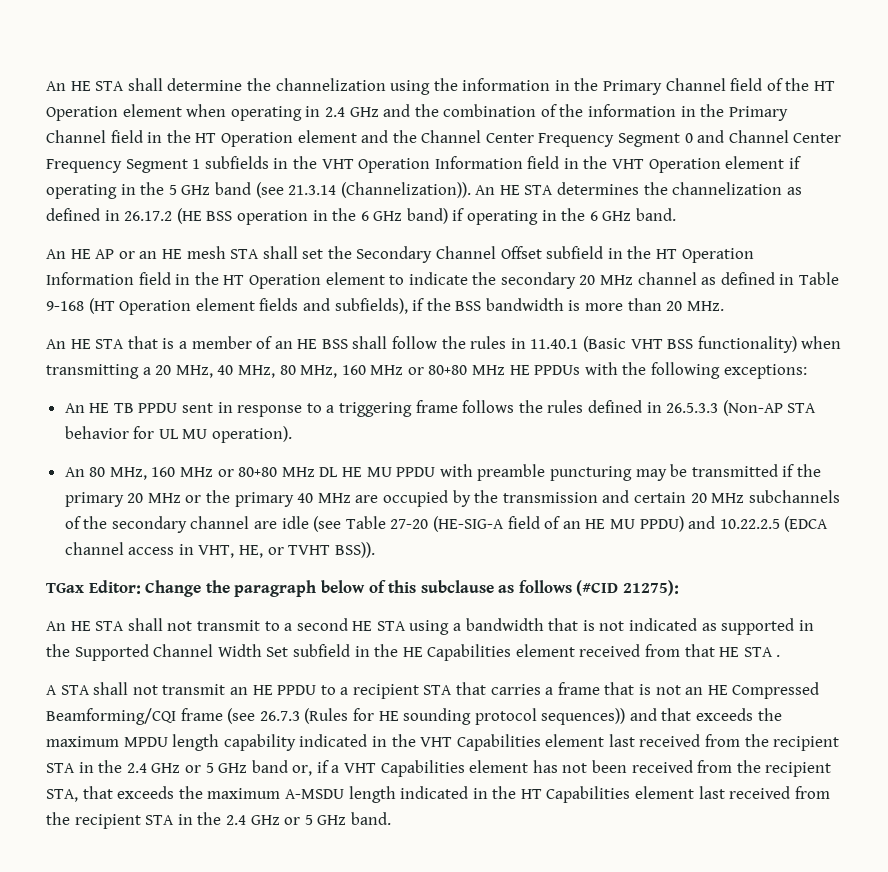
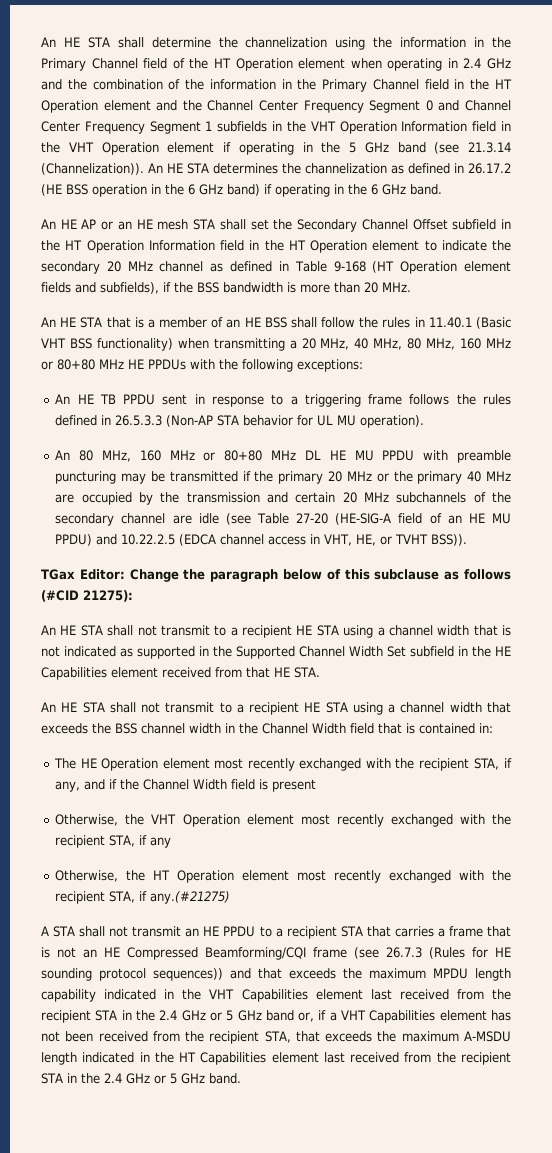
[296,618,544,635] second HE STA using a bandwidth -> [242,625,470,638] recipient HE STA using a channel width
[743,647,781,657] STA . -> [294,667,320,678] [41,702,512,715] [41,723,493,734] [54,758,513,771] [55,779,317,792] [55,814,512,827] [55,835,172,848] [55,870,511,883] [55,891,231,904] STA. // An HE STA shall not transmit to a recipient HE STA using a channel width that exceeds the BSS channel width in the Channel Width field that is contained in: // The HE Operation element most recently exchanged with the recipient STA, if any, and if the Channel Width field is present // Otherwise, the VHT Operation element most recently exchanged with the recipient STA, if any // Otherwise, the HT Operation element most recently exchanged with the recipient STA, if any.(#21275)

